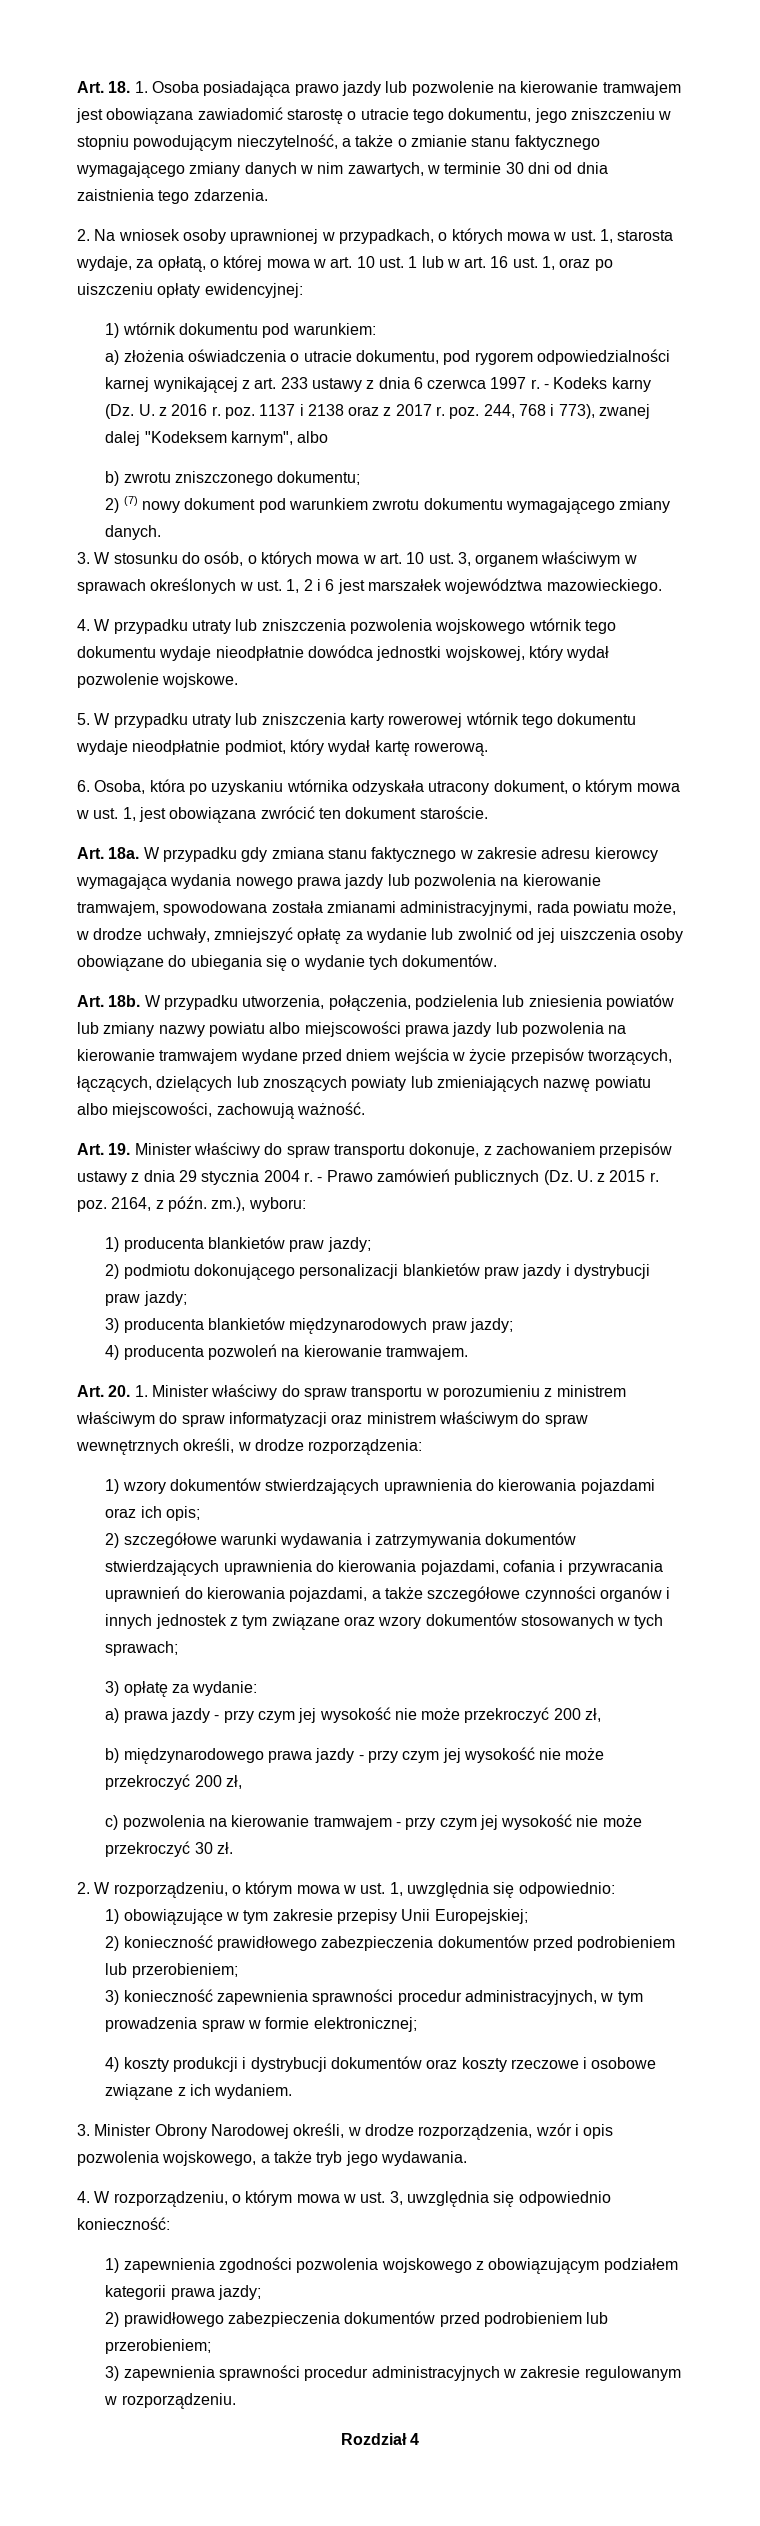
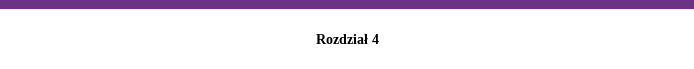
[77,81,681,97] [76,107,672,124] [77,134,600,151] [76,162,608,178] [77,189,268,204] [77,228,674,244] [76,255,613,272] [77,283,303,298] [105,322,376,338] [105,349,670,365] [105,377,651,393] [105,404,651,419] [105,431,329,446] [105,471,361,486] [105,496,671,514] [105,525,162,540] [77,551,637,567] [77,578,662,594] [77,618,616,634] [77,645,610,661] [77,673,239,688] [77,712,637,728] [76,739,488,756] [77,779,680,795] [76,806,488,823] [77,847,658,862] [76,874,601,890] [77,901,677,916] [76,927,683,944] [77,954,498,971] [77,994,674,1011] [77,1021,627,1037] [77,1048,672,1065] [77,1076,651,1092] [77,1102,365,1119] [77,1142,673,1158] [77,1169,659,1185] [77,1196,306,1212] [105,1236,371,1252] [105,1263,650,1280] [105,1291,187,1306] [105,1317,513,1334] [105,1344,468,1360] [77,1384,626,1400] [76,1411,588,1427] [76,1438,423,1455] [105,1478,655,1495] [105,1506,200,1521] [105,1532,577,1548] [105,1560,663,1576] [105,1586,671,1602] [105,1613,664,1630] [105,1641,179,1656] [105,1681,258,1697] [105,1707,602,1723] [105,1747,605,1764] [105,1774,242,1790] [105,1814,642,1830] [105,1841,233,1857] [77,1881,615,1898] [105,1909,528,1925] [105,1935,676,1951] [105,1963,238,1978] [105,1989,643,2005] [105,2017,417,2032] [105,2056,657,2072] [105,2084,293,2100] [77,2123,614,2140] [77,2151,467,2166] [77,2190,611,2207] [77,2217,170,2230] [105,2257,678,2274] [105,2285,261,2300] [105,2311,609,2327] [105,2339,212,2354] [105,2365,681,2381] [104,2393,236,2409] Art. 18. 1. Osoba posiadająca prawo jazdy lub pozwolenie na kierowanie tramwajem jest obowiązana zawiadomić starostę o utracie tego dokumentu, jego zniszczeniu w stopniu powodującym nieczytelność, a także o zmianie stanu faktycznego wymagającego zmiany danych w nim zawartych, w terminie 30 dni od dnia zaistnienia tego zdarzenia. // 2. Na wniosek osoby uprawnionej w przypadkach, o których mowa w ust. 1, starosta wydaje, za opłatą, o której mowa w art. 10 ust. 1 lub w art. 16 ust. 1, oraz po uiszczeniu opłaty ewidencyjnej: // 1) wtórnik dokumentu pod warunkiem: // a) złożenia oświadczenia o utracie dokumentu, pod rygorem odpowiedzialności karnej wynikającej z art. 233 ustawy z dnia 6 czerwca 1997 r. - Kodeks karny (Dz. U. z 2016 r. poz. 1137 i 2138 oraz z 2017 r. poz. 244, 768 i 773), zwanej dalej "Kodeksem karnym", albo // b) zwrotu zniszczonego dokumentu; // 2) (7) nowy dokument pod warunkiem zwrotu dokumentu wymagającego zmiany danych. // 3. W stosunku do osób, o których mowa w art. 10 ust. 3, organem właściwym w sprawach określonych w ust. 1, 2 i 6 jest marszałek województwa mazowieckiego. // 4. W przypadku utraty lub zniszczenia pozwolenia wojskowego wtórnik tego dokumentu wydaje nieodpłatnie dowódca jednostki wojskowej, który wydał pozwolenie wojskowe. // 5. W przypadku utraty lub zniszczenia karty rowerowej wtórnik tego dokumentu wydaje nieodpłatnie podmiot, który wydał kartę rowerową. // 6. Osoba, która po uzyskaniu wtórnika odzyskała utracony dokument, o którym mowa w ust. 1, jest obowiązana zwrócić ten dokument staroście. // Art. 18a. W przypadku gdy zmiana stanu faktycznego w zakresie adresu kierowcy wymagająca wydania nowego prawa jazdy lub pozwolenia na kierowanie tramwajem, spowodowana została zmianami administracyjnymi, rada powiatu może, w drodze uchwały, zmniejszyć opłatę za wydanie lub zwolnić od jej uiszczenia osoby obowiązane do ubiegania się o wydanie tych dokumentów. // Art. 18b. W przypadku utworzenia, połączenia, podzielenia lub zniesienia powiatów lub zmiany nazwy powiatu albo miejscowości prawa jazdy lub pozwolenia na kierowanie tramwajem wydane przed dniem wejścia w życie przepisów tworzących, łączących, dzielących lub znoszących powiaty lub zmieniających nazwę powiatu albo miejscowości, zachowują ważność. // Art. 19. Minister właściwy do spraw transportu dokonuje, z zachowaniem przepisów ustawy z dnia 29 stycznia 2004 r. - Prawo zamówień publicznych (Dz. U. z 2015 r. poz. 2164, z późn. zm.), wyboru: // 1) producenta blankietów praw jazdy; // 2) podmiotu dokonującego personalizacji blankietów praw jazdy i dystrybucji praw jazdy; // 3) producenta blankietów międzynarodowych praw jazdy; // 4) producenta pozwoleń na kierowanie tramwajem. // Art. 20. 1. Minister właściwy do spraw transportu w porozumieniu z ministrem właściwym do spraw informatyzacji oraz ministrem właściwym do spraw wewnętrznych określi, w drodze rozporządzenia: // 1) wzory dokumentów stwierdzających uprawnienia do kierowania pojazdami oraz ich opis; // 2) szczegółowe warunki wydawania i zatrzymywania dokumentów stwierdzających uprawnienia do kierowania pojazdami, cofania i przywracania uprawnień do kierowania pojazdami, a także szczegółowe czynności organów i innych jednostek z tym związane oraz wzory dokumentów stosowanych w tych sprawach; // 3) opłatę za wydanie: // a) prawa jazdy - przy czym jej wysokość nie może przekroczyć 200 zł, // b) międzynarodowego prawa jazdy - przy czym jej wysokość nie może przekroczyć 200 zł, // c) pozwolenia na kierowanie tramwajem - przy czym jej wysokość nie może przekroczyć 30 zł. // 2. W rozporządzeniu, o którym mowa w ust. 1, uwzględnia się odpowiednio: // 1) obowiązujące w tym zakresie przepisy Unii Europejskiej; // 2) konieczność prawidłowego zabezpieczenia dokumentów przed podrobieniem lub przerobieniem; // 3) konieczność zapewnienia sprawności procedur administracyjnych, w tym prowadzenia spraw w formie elektronicznej; // 4) koszty produkcji i dystrybucji dokumentów oraz koszty rzeczowe i osobowe związane z ich wydaniem. // 3. Minister Obrony Narodowej określi, w drodze rozporządzenia, wzór i opis pozwolenia wojskowego, a także tryb jego wydawania. // 4. W rozporządzeniu, o którym mowa w ust. 3, uwzględnia się odpowiednio konieczność: // 1) zapewnienia zgodności pozwolenia wojskowego z obowiązującym podziałem kategorii prawa jazdy; // 2) prawidłowego zabezpieczenia dokumentów przed podrobieniem lub przerobieniem; // 3) zapewnienia sprawności procedur administracyjnych w zakresie regulowanym w rozporządzeniu. // -> (315, 39) none

